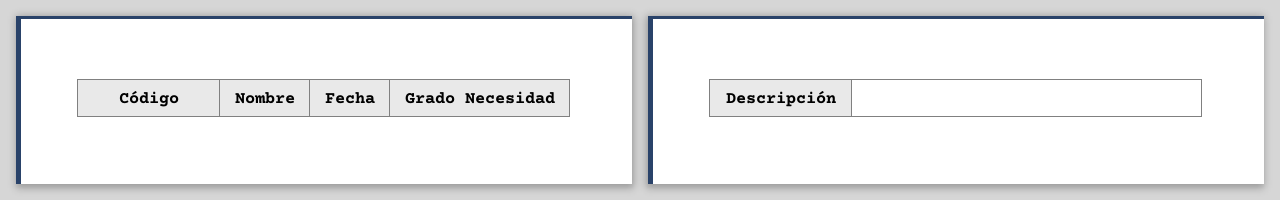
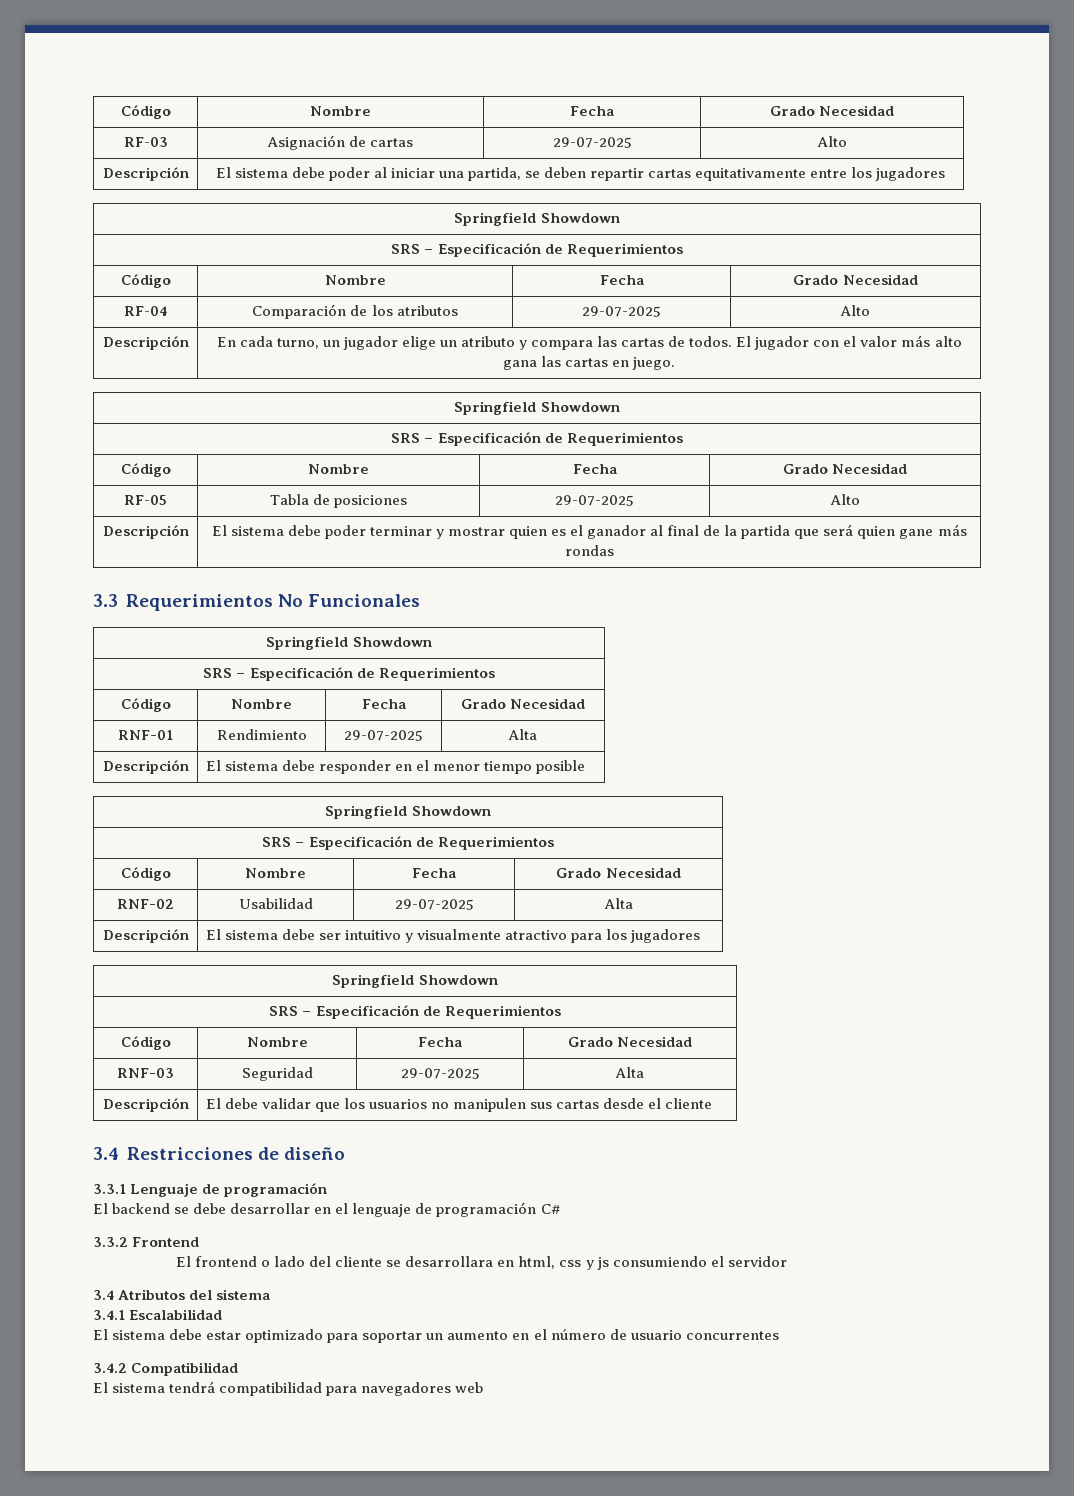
[118,90,179,107] [234,92,295,104] [324,92,375,104] [404,91,555,104] [725,90,836,107] Código | Nombre | Fecha | Grado Necesidad // Descripción | -> [120,105,171,119] [310,106,371,116] [570,106,614,116] [769,105,895,116] [123,137,168,147] [266,135,414,150] [552,137,632,148] [816,136,847,147] [102,167,189,181] [215,167,946,181] [454,212,620,226] [391,243,683,257] [120,274,171,288] [324,275,386,285] [599,275,644,285] [793,274,918,285] [124,306,167,316] [252,304,458,319] [582,306,661,317] [840,305,870,316] [102,336,189,350] [216,335,962,350] [502,356,676,370] [454,401,620,415] [391,432,683,446] [120,463,171,477] [308,464,369,474] [572,464,617,474] [782,463,908,474] [124,495,167,505] [269,494,408,508] [555,495,634,506] [829,494,860,505] [102,525,189,539] [211,524,967,539] [564,545,614,556] [93,594,420,611] [266,636,432,650] [203,667,495,681] [120,698,171,712] [231,699,292,709] [361,699,406,709] [460,698,586,709] [118,730,173,740] [216,729,307,740] [344,730,423,741] [508,729,537,740] [102,760,189,774] [205,760,586,774] [325,805,491,819] [262,836,554,850] [120,867,171,881] [245,868,306,878] [412,868,456,878] [556,867,681,878] [117,899,174,909] [238,898,313,909] [394,899,474,910] [603,898,633,909] [102,929,189,943] [205,929,701,943] [332,974,498,988] [269,1005,561,1019] [120,1036,171,1050] [246,1037,308,1047] [418,1037,462,1047] [567,1036,693,1047] [117,1068,174,1078] [241,1067,313,1081] [400,1068,480,1079] [615,1067,644,1078] [102,1098,189,1112] [205,1098,713,1112] [93,1147,345,1160] [93,1183,328,1197] [93,1202,560,1217] [93,1237,200,1247] [175,1256,787,1270] [93,1289,271,1300] [93,1309,223,1320] [93,1329,779,1343] [93,1362,239,1376] [93,1381,484,1396] Código | Nombre | Fecha | Grado Necesidad // RF-03 | Asignación de cartas | 29-07-2025 | Alto // Descripción | El sistema debe poder al iniciar una partida, se deben repartir cartas equitativamente entre los jugadores // Springfield Showdown // SRS – Especificación de Requerimientos // Código | Nombre | Fecha | Grado Necesidad // RF-04 | Comparación de los atributos | 29-07-2025 | Alto // Descripción | En cada turno, un jugador elige un atributo y compara las cartas de todos. El jugador con el valor más alto gana las cartas en juego. // Springfield Showdown // SRS – Especificación de Requerimientos // Código | Nombre | Fecha | Grado Necesidad // RF-05 | Tabla de posiciones | 29-07-2025 | Alto // Descripción | El sistema debe poder terminar y mostrar quien es el ganador al final de la partida que será quien gane más rondas // 3.3 Requerimientos No Funcionales // Springfield Showdown // SRS – Especificación de Requerimientos // Código | Nombre | Fecha | Grado Necesidad // RNF-01 | Rendimiento | 29-07-2025 | Alta // Descripción | El sistema debe responder en el menor tiempo posible // Springfield Showdown // SRS – Especificación de Requerimientos // Código | Nombre | Fecha | Grado Necesidad // RNF-02 | Usabilidad | 29-07-2025 | Alta // Descripción | El sistema debe ser intuitivo y visualmente atractivo para los jugadores // Springfield Showdown // SRS – Especificación de Requerimientos // Código | Nombre | Fecha | Grado Necesidad // RNF-03 | Seguridad | 29-07-2025 | Alta // Descripción | El debe validar que los usuarios no manipulen sus cartas desde el cliente // 3.4 Restricciones de diseño // 3.3.1 Lenguaje de programación // El backend se debe desarrollar en el lenguaje de programación C# // 3.3.2 Frontend // El frontend o lado del cliente se desarrollara en html, css y js consumiendo el servidor // 3.4 Atributos del sistema // 3.4.1 Escalabilidad // El sistema debe estar optimizado para soportar un aumento en el número de usuario concurrentes // 3.4.2 Compatibilidad // El sistema tendrá compatibilidad para navegadores web

